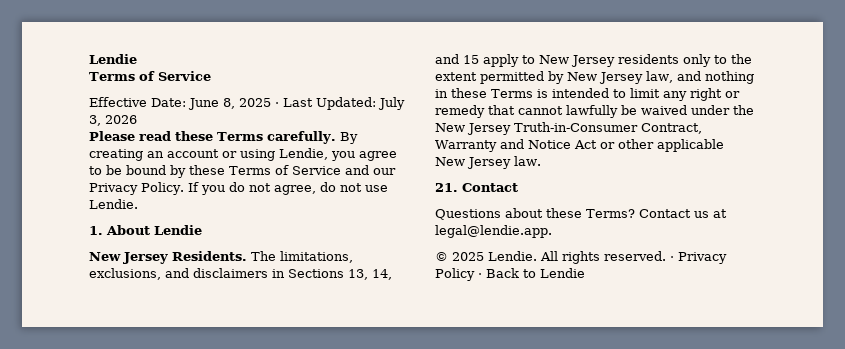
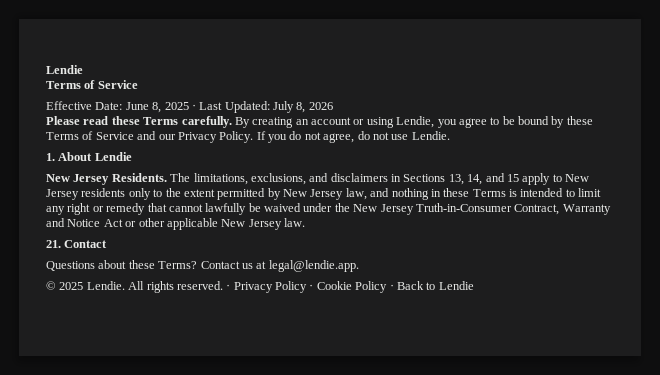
[89,115,101,126] 3, -> [296,102,306,113] 8,
(482, 275) none -> [316,281,394,293] Cookie Policy ·

